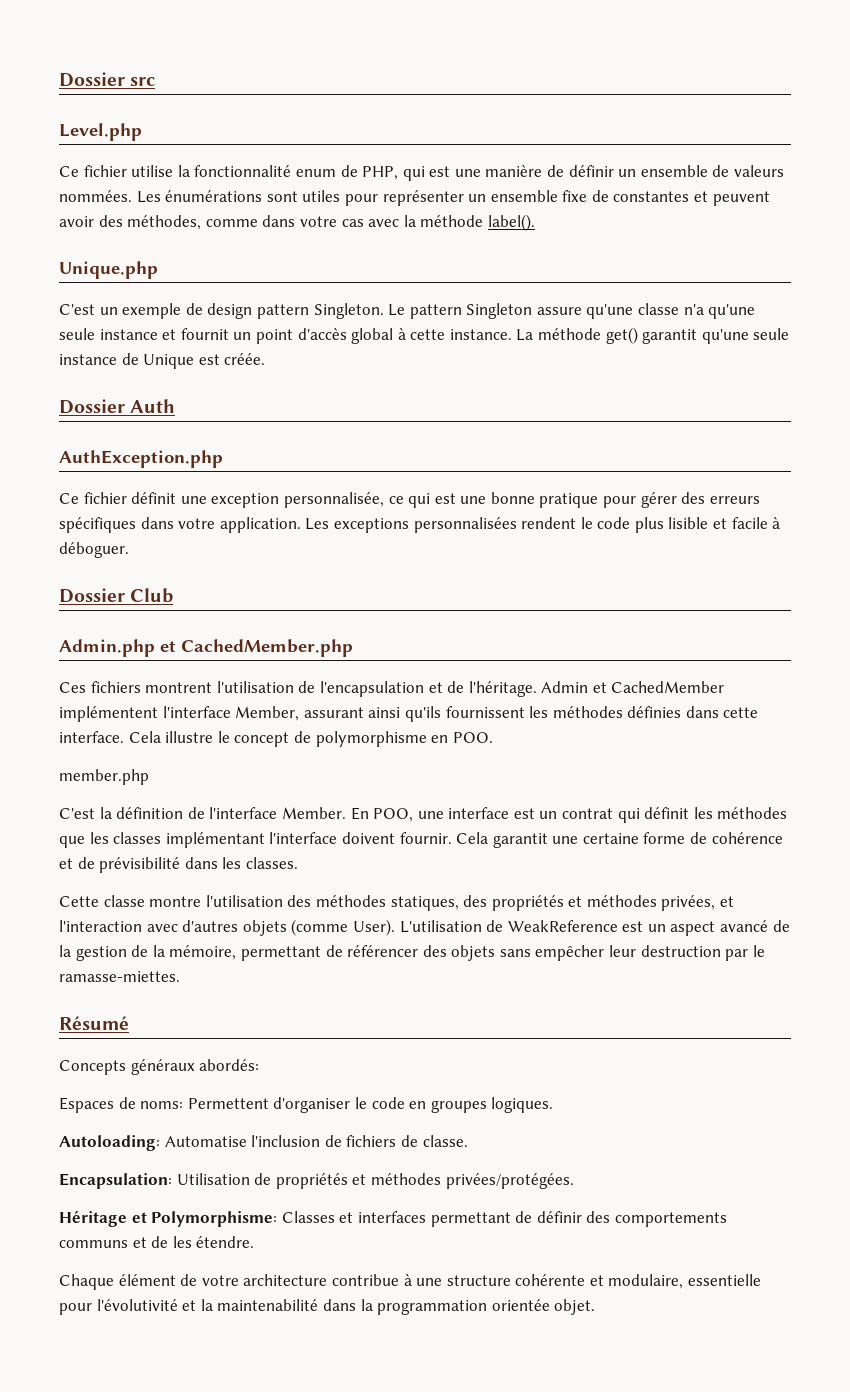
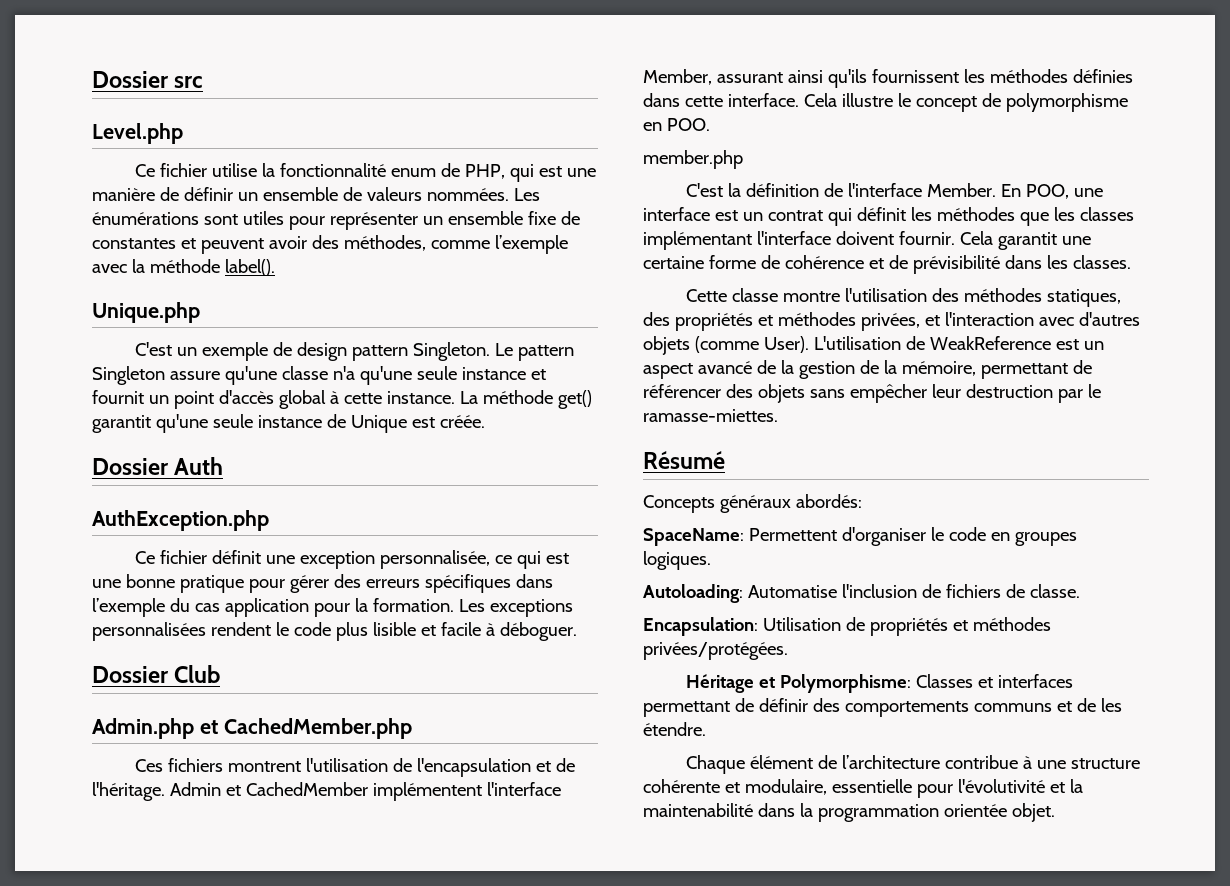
[262,215,364,227] dans votre cas -> [494,235,568,254] l’exemple
[178,517,301,533] votre application. -> [92,598,454,617] l’exemple du cas application pour la formation.
[59,1097,184,1113] Espaces de noms: -> [643,528,744,546] SpaceName:
[201,1274,328,1286] votre architecture -> [841,755,940,769] l’architecture

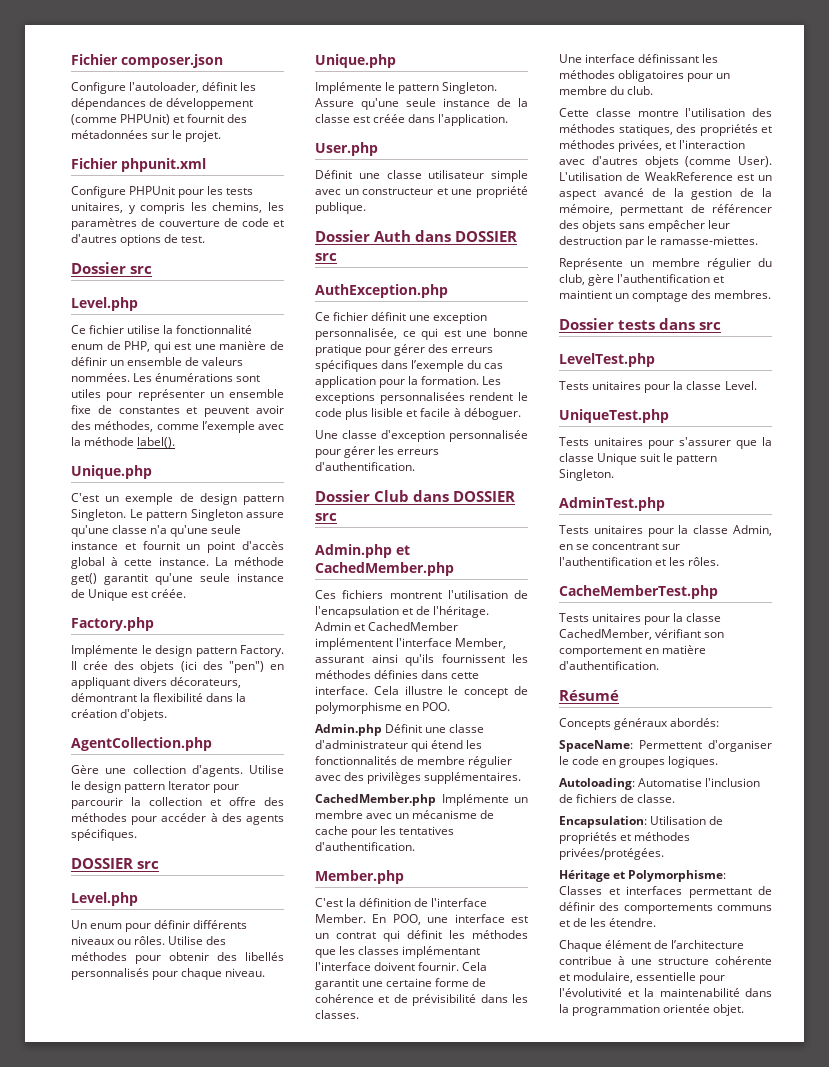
(92, 79) none -> [71,54,223,68] [71,82,257,94] [71,98,254,110] [71,114,248,125] [71,130,222,142] [71,158,206,172] [71,186,254,198] [71,202,284,214] [71,218,284,230] [71,234,206,246] Fichier composer.json // Configure l'autoloader, définit les dépendances de développement (comme PHPUnit) et fournit des métadonnées sur le projet. // Fichier phpunit.xml // Configure PHPUnit pour les tests unitaires, y compris les chemins, les paramètres de couverture de code et d'autres options de test. //
(485, 421) none -> [71,617,154,631] [71,645,284,657] [71,661,284,673] [71,677,242,689] [71,693,247,702] [71,709,168,721] [71,737,212,751] [71,765,284,777] [71,781,240,793] [71,797,284,809] [71,813,284,825] [71,829,137,841] [71,858,159,869] [71,892,138,906] [71,920,248,932] [71,936,227,945] [71,952,284,964] [71,968,266,980] [315,54,396,68] [315,82,498,94] [315,98,528,110] [315,114,509,126] [315,142,378,156] [315,170,528,182] [315,186,528,198] [315,202,366,214] // Factory.php // Implémente le design pattern Factory. Il crée des objets (ici des "pen") en appliquant divers décorateurs, démontrant la flexibilité dans la création d'objets. // AgentCollection.php // Gère une collection d'agents. Utilise le design pattern Iterator pour parcourir la collection et offre des méthodes pour accéder à des agents spécifiques. // DOSSIER src // Level.php // Un enum pour définir différents niveaux ou rôles. Utilise des méthodes pour obtenir des libellés personnalisés pour chaque niveau. // Unique.php // Implémente le pattern Singleton. Assure qu'une seule instance de la classe est créée dans l'application. // User.php // Définit une classe utilisateur simple avec un constructeur et une propriété publique.
(224, 466) none -> [415,230,517,242] [315,253,337,261] dans DOSSIER src
(577, 631) none -> [315,430,528,442] [315,446,440,458] [315,462,415,471] // Une classe d'exception personnalisée pour gérer les erreurs d'authentification.
(221, 674) none -> [413,490,515,502] [315,513,337,521] dans DOSSIER src
[643,150,743,169] member.php -> [315,724,485,736] [315,740,483,752] [315,756,513,768] [315,772,522,784] [315,794,528,806] [315,810,495,819] [315,826,455,838] [315,842,415,851] [315,870,404,884] Admin.php Définit une classe d'administrateur qui étend les fonctionnalités de membre régulier avec des privilèges supplémentaires. // CachedMember.php Implémente un membre avec un mécanisme de cache pour les tentatives d'authentification. // Member.php
(1131, 262) none -> [559,54,719,63] [559,70,731,82] [559,86,654,95] // Une interface définissant les méthodes obligatoires pour un membre du club.
(778, 415) none -> [559,258,772,270] [559,274,725,286] [559,290,772,302] [559,318,721,330] [559,353,655,367] [559,381,757,393] [559,409,669,423] [559,437,772,449] [559,453,718,465] [559,469,614,481] [559,497,665,511] [559,525,772,537] [559,543,681,550] [559,557,720,566] [559,585,718,599] [559,613,722,625] [559,629,725,640] [559,645,707,657] [559,661,659,670] // Représente un membre régulier du club, gère l'authentification et maintient un comptage des membres. // Dossier tests dans src // LevelTest.php // Tests unitaires pour la classe Level. // UniqueTest.php // Tests unitaires pour s'assurer que la classe Unique suit le pattern Singleton. // AdminTest.php // Tests unitaires pour la classe Admin, en se concentrant sur l'authentification et les rôles. // CacheMemberTest.php // Tests unitaires pour la classe CachedMember, vérifiant son comportement en matière d'authentification.

